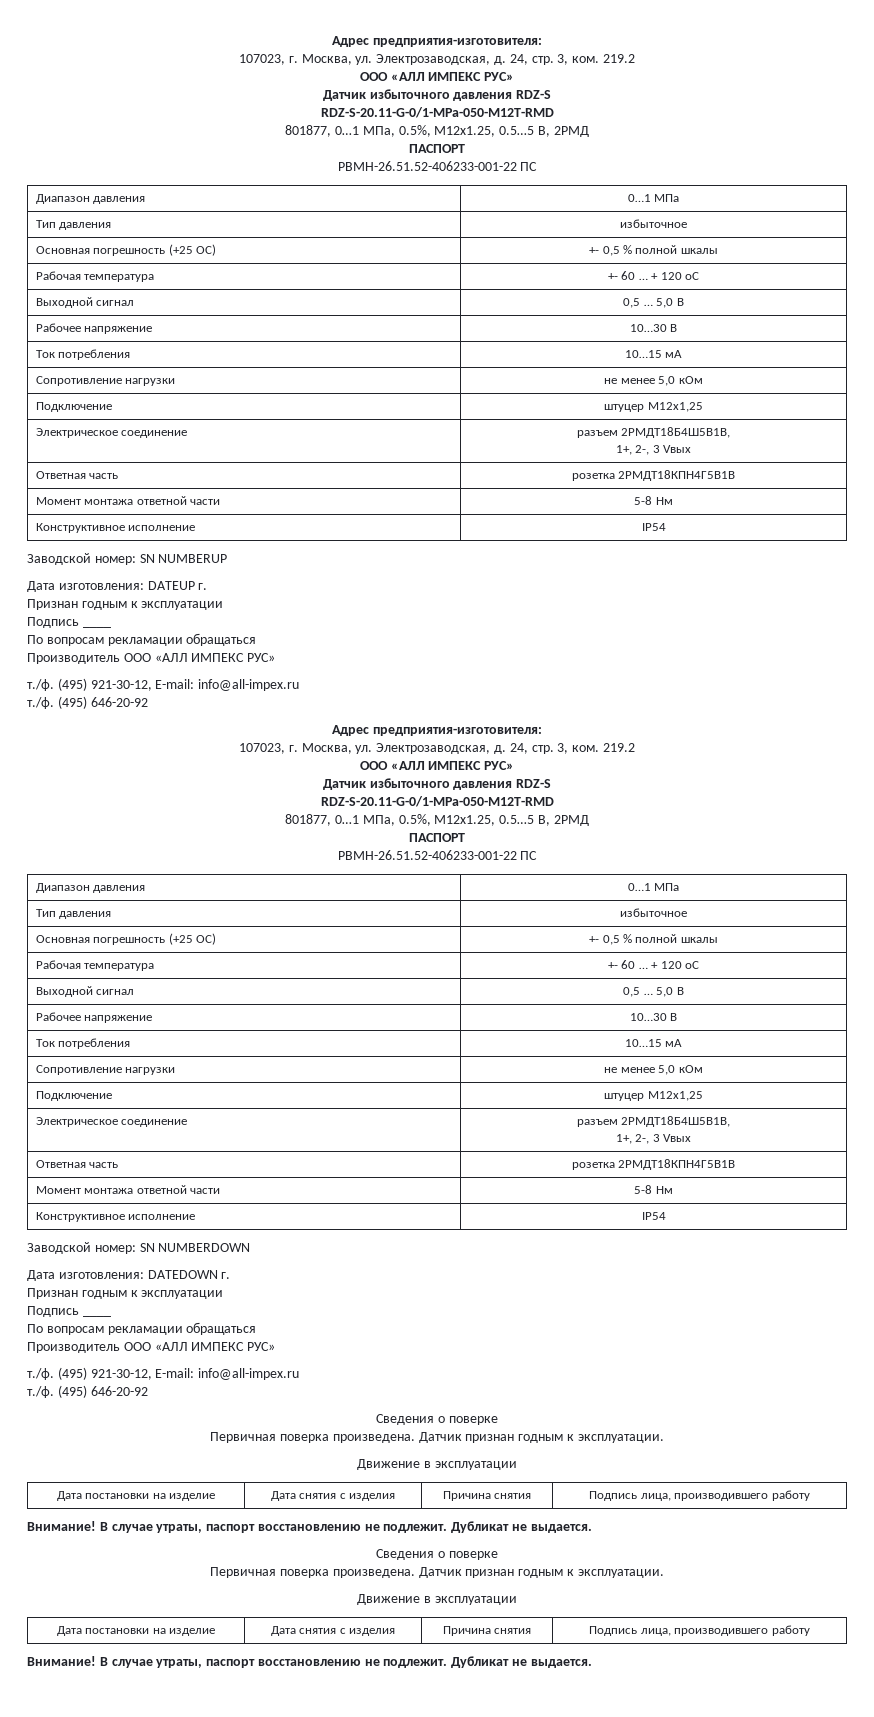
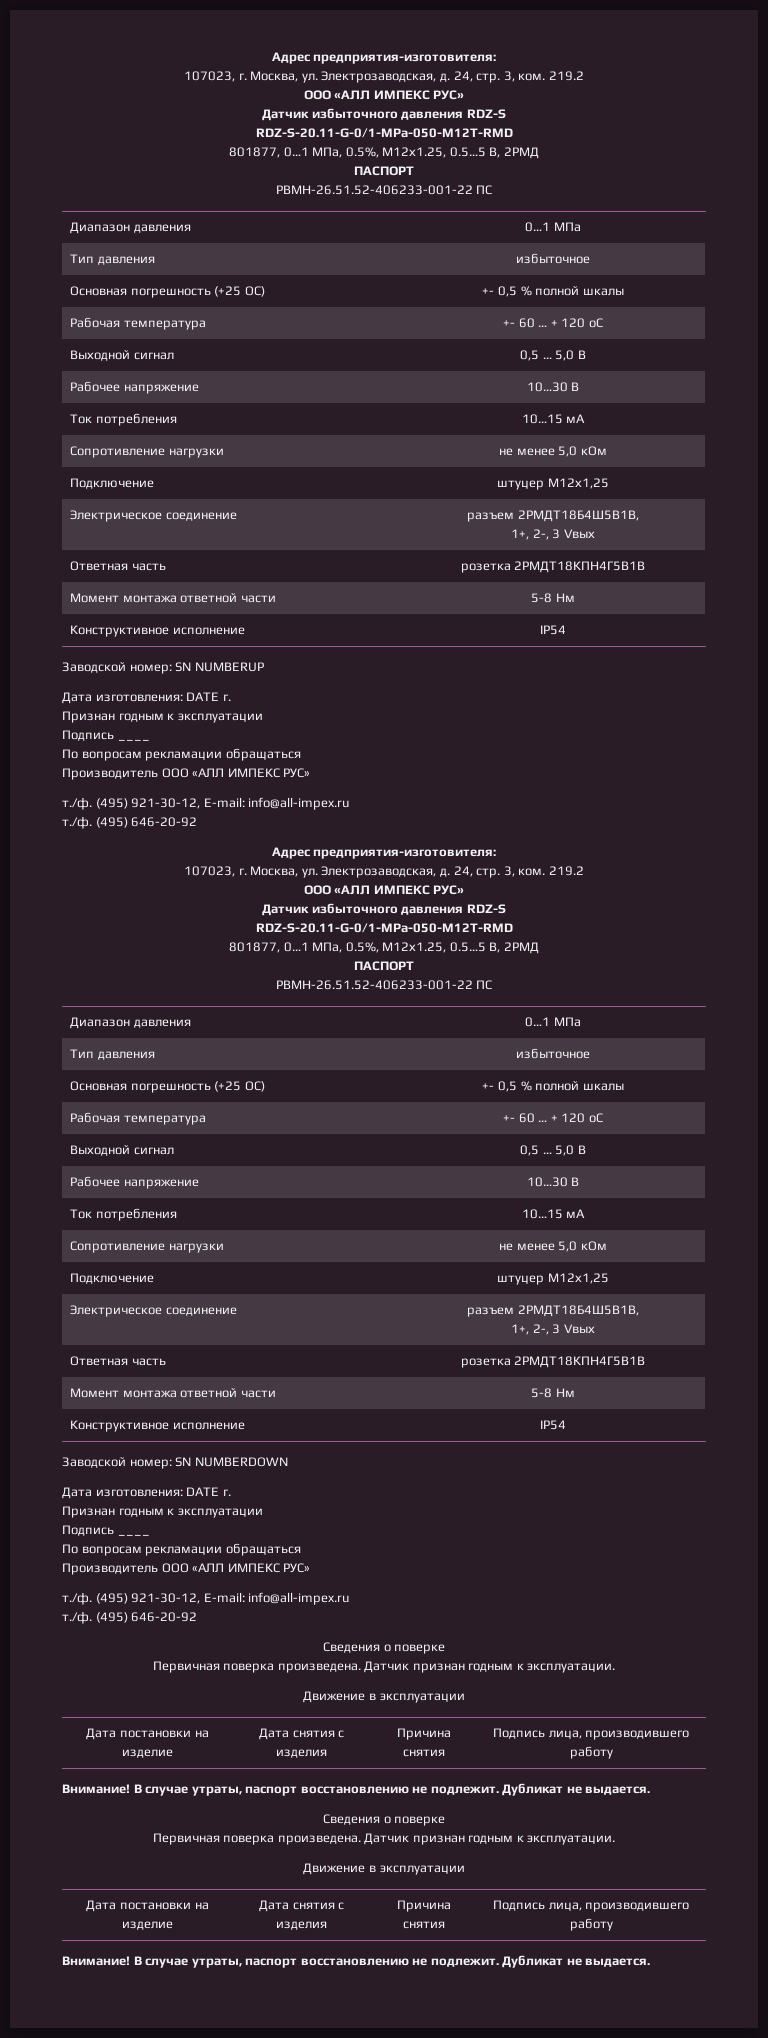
[147,581,195,590] DATEUP -> [186,692,220,701] DATE
[147,1270,218,1279] DATEDOWN -> [186,1487,220,1496] DATE

